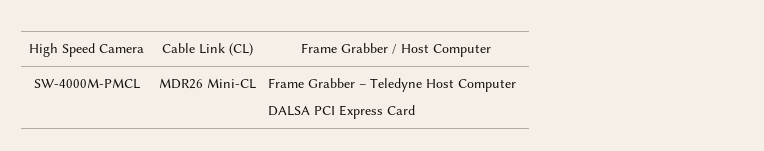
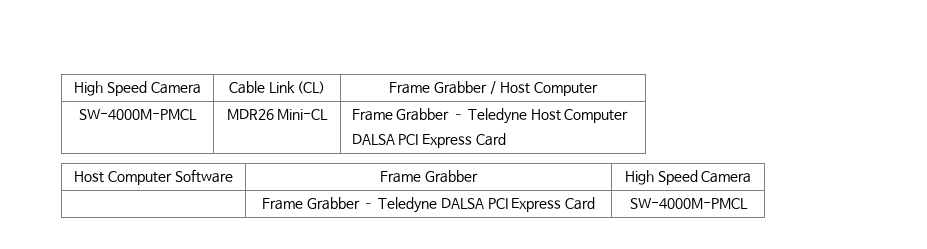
(416, 110) none -> [74,169,233,185] [380,170,478,183] [624,170,752,185] [261,197,596,213] [629,198,748,209] // Host Computer Software | Frame Grabber | High Speed Camera // | Frame Grabber – Teledyne DALSA PCI Express Card | SW-4000M-PMCL

